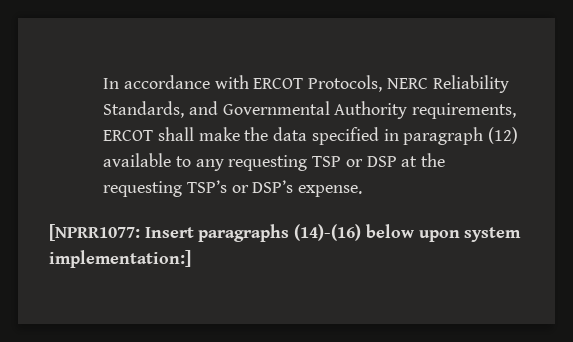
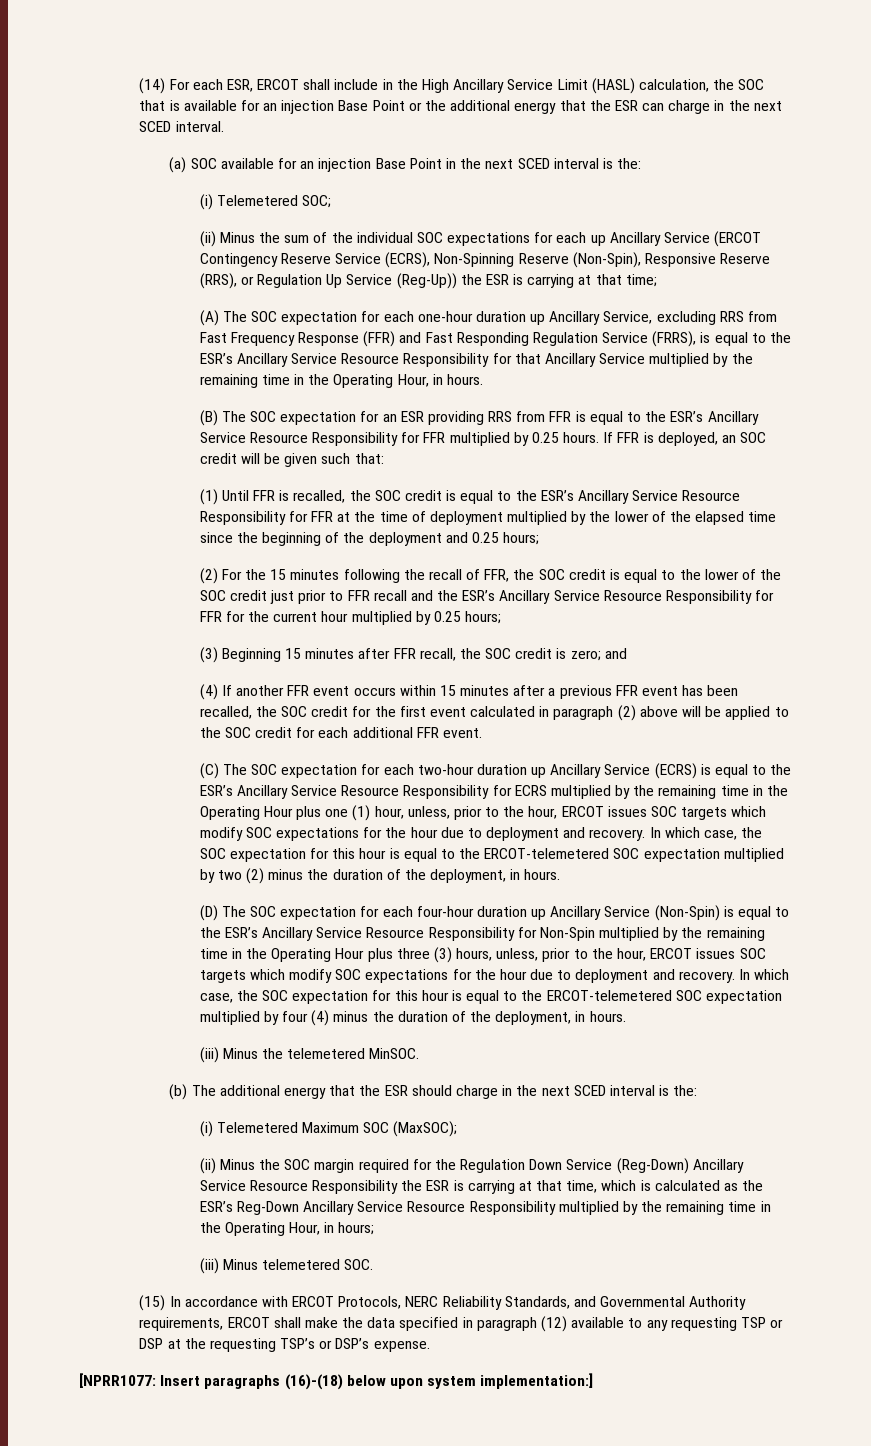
(103, 83) none -> [139,78,765,94] [139,100,782,114] [139,121,224,132] [169,157,642,173] [199,194,331,210] [199,231,762,247] [199,252,771,268] [199,273,657,289] [199,310,778,326] [199,331,792,347] [199,353,753,367] [199,374,483,388] [199,410,759,426] [199,432,767,446] [199,453,384,467] [199,489,741,505] [199,511,777,525] [199,532,540,546] [199,568,782,584] [199,590,775,604] [199,611,502,625] [199,647,627,663] [199,684,739,700] [199,705,789,721] [199,727,482,738] [199,763,792,779] [199,785,789,799] [199,805,767,821] [199,827,763,841] [199,848,784,862] [199,868,561,884] [199,905,790,921] [199,927,765,941] [199,947,766,963] [199,969,790,983] [199,990,783,1004] [199,1010,626,1026] [199,1047,420,1063] [169,1084,698,1100] [199,1121,458,1137] [199,1158,744,1174] [199,1180,764,1194] [199,1201,771,1215] [199,1222,375,1236] [199,1258,374,1274] [139,1295,166,1311] (14) For each ESR, ERCOT shall include in the High Ancillary Service Limit (HASL) calculation, the SOC that is available for an injection Base Point or the additional energy that the ESR can charge in the next SCED interval. // (a) SOC available for an injection Base Point in the next SCED interval is the: // (i) Telemetered SOC; // (ii) Minus the sum of the individual SOC expectations for each up Ancillary Service (ERCOT Contingency Reserve Service (ECRS), Non-Spinning Reserve (Non-Spin), Responsive Reserve (RRS), or Regulation Up Service (Reg-Up)) the ESR is carrying at that time; // (A) The SOC expectation for each one-hour duration up Ancillary Service, excluding RRS from Fast Frequency Response (FFR) and Fast Responding Regulation Service (FRRS), is equal to the ESR’s Ancillary Service Resource Responsibility for that Ancillary Service multiplied by the remaining time in the Operating Hour, in hours. // (B) The SOC expectation for an ESR providing RRS from FFR is equal to the ESR’s Ancillary Service Resource Responsibility for FFR multiplied by 0.25 hours. If FFR is deployed, an SOC credit will be given such that: // (1) Until FFR is recalled, the SOC credit is equal to the ESR’s Ancillary Service Resource Responsibility for FFR at the time of deployment multiplied by the lower of the elapsed time since the beginning of the deployment and 0.25 hours; // (2) For the 15 minutes following the recall of FFR, the SOC credit is equal to the lower of the SOC credit just prior to FFR recall and the ESR’s Ancillary Service Resource Responsibility for FFR for the current hour multiplied by 0.25 hours; // (3) Beginning 15 minutes after FFR recall, the SOC credit is zero; and // (4) If another FFR event occurs within 15 minutes after a previous FFR event has been recalled, the SOC credit for the first event calculated in paragraph (2) above will be applied to the SOC credit for each additional FFR event. // (C) The SOC expectation for each two-hour duration up Ancillary Service (ECRS) is equal to the ESR’s Ancillary Service Resource Responsibility for ECRS multiplied by the remaining time in the Operating Hour plus one (1) hour, unless, prior to the hour, ERCOT issues SOC targets which modify SOC expectations for the hour due to deployment and recovery. In which case, the SOC expectation for this hour is equal to the ERCOT-telemetered SOC expectation multiplied by two (2) minus the duration of the deployment, in hours. // (D) The SOC expectation for each four-hour duration up Ancillary Service (Non-Spin) is equal to the ESR’s Ancillary Service Resource Responsibility for Non-Spin multiplied by the remaining time in the Operating Hour plus three (3) hours, unless, prior to the hour, ERCOT issues SOC targets which modify SOC expectations for the hour due to deployment and recovery. In which case, the SOC expectation for this hour is equal to the ERCOT-telemetered SOC expectation multiplied by four (4) minus the duration of the deployment, in hours. // (iii) Minus the telemetered MinSOC. // (b) The additional energy that the ESR should charge in the next SCED interval is the: // (i) Telemetered Maximum SOC (MaxSOC); // (ii) Minus the SOC margin required for the Regulation Down Service (Reg-Down) Ancillary Service Resource Responsibility the ESR is carrying at that time, which is calculated as the ESR’s Reg-Down Ancillary Service Resource Responsibility multiplied by the remaining time in the Operating Hour, in hours; // (iii) Minus telemetered SOC. // (15)
[294,224,362,241] (14)-(16) -> [284,1374,343,1390] (16)-(18)

